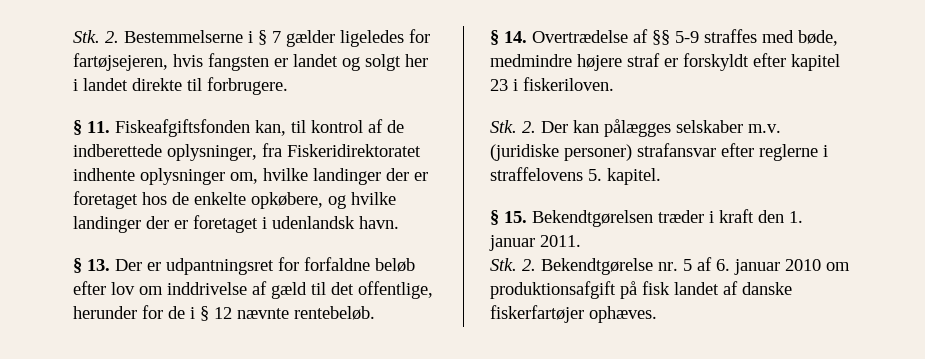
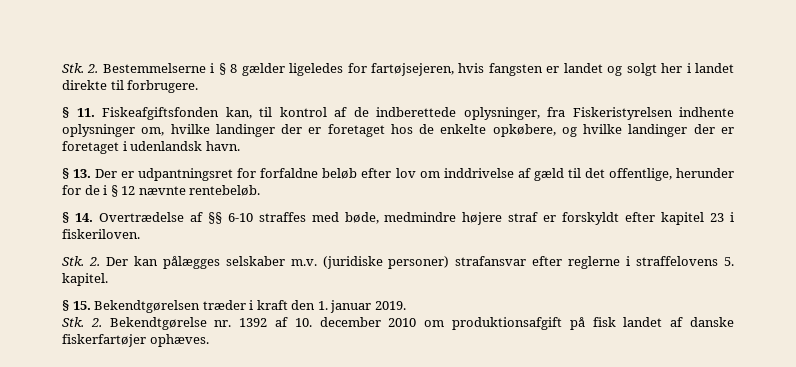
[272,31,281,43] 7 -> [230,64,238,73] 8
[287,144,421,157] Fiskeridirektoratet -> [572,107,673,120] Fiskeristyrelsen
[675,31,699,43] 5-9 -> [227,213,253,222] 6-10
[540,235,581,247] 2011. -> [374,301,406,310] 2019.
[683,257,780,275] 5 af 6. januar -> [239,317,381,327] 1392 af 10. december

